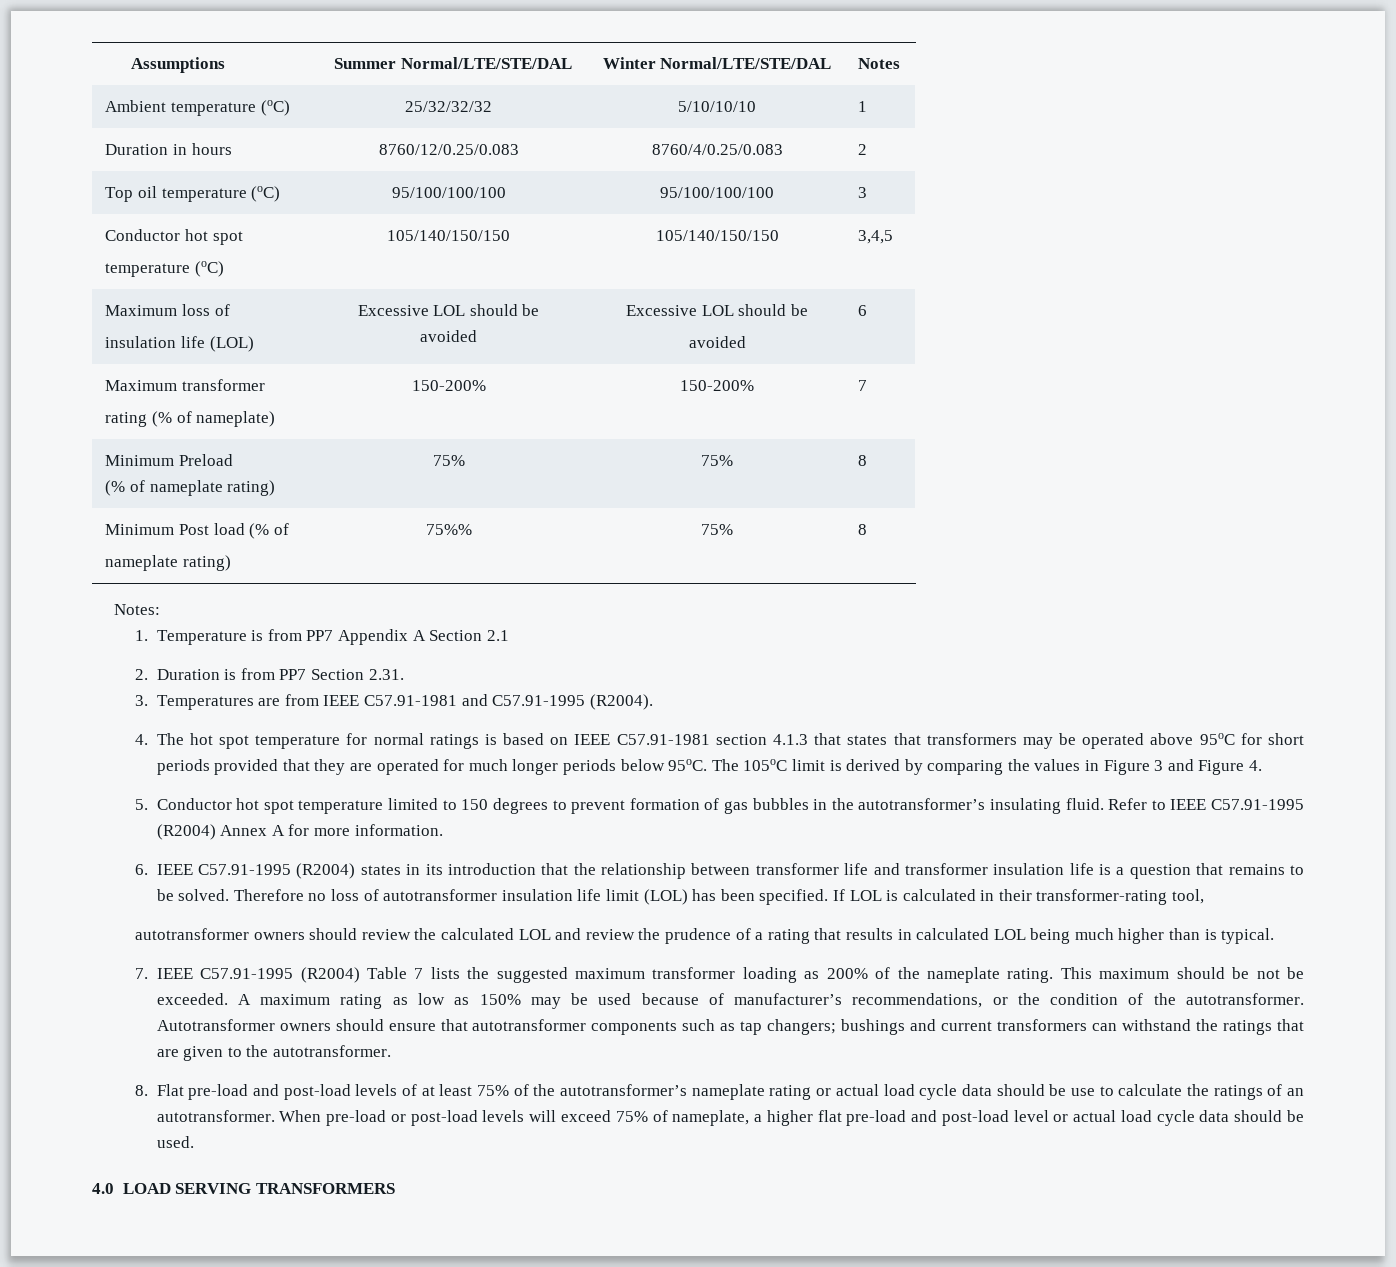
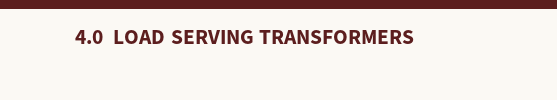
[131,57,226,73] [334,57,572,69] [602,57,832,69] [858,58,901,69] [105,100,290,116] [405,101,492,112] [678,101,756,112] [858,101,868,112] [105,143,232,155] [378,144,519,155] [651,144,783,155] [858,144,868,155] [105,186,281,202] [391,187,506,198] [660,187,774,198] [858,187,868,198] [105,229,243,245] [105,261,224,277] [387,230,510,241] [655,230,779,241] [858,230,894,244] [105,304,230,316] [105,336,254,352] [357,304,540,316] [420,330,477,342] [626,304,808,316] [688,336,746,348] [858,305,868,316] [105,379,265,391] [105,411,276,427] [411,380,486,391] [680,380,754,391] [858,380,868,391] [105,454,233,466] [105,480,276,496] [432,455,465,466] [701,455,733,466] [858,455,868,466] [105,523,289,539] [105,555,231,571] [425,524,472,535] [701,524,733,535] [858,524,868,535] [113,604,160,615] [135,629,509,645] [135,668,404,680] [135,694,653,710] [135,733,1304,749] [156,759,1262,775] [135,798,1305,814] [156,824,443,840] [135,863,1304,879] [156,889,1205,905] [135,928,1275,944] [135,967,1305,983] [156,993,1304,1009] [156,1019,1305,1035] [156,1045,392,1061] [135,1084,1304,1100] [156,1110,1305,1126] [156,1136,194,1148] Assumptions | Summer Normal/LTE/STE/DAL | Winter Normal/LTE/STE/DAL | Notes // Ambient temperature (oC) | 25/32/32/32 | 5/10/10/10 | 1 // Duration in hours | 8760/12/0.25/0.083 | 8760/4/0.25/0.083 | 2 // Top oil temperature (oC) | 95/100/100/100 | 95/100/100/100 | 3 // Conductor hot spot // temperature (oC) | 105/140/150/150 | 105/140/150/150 | 3,4,5 // Maximum loss of // insulation life (LOL) | Excessive LOL should be // avoided | Excessive LOL should be // avoided | 6 // Maximum transformer // rating (% of nameplate) | 150-200% | 150-200% | 7 // Minimum Preload // (% of nameplate rating) | 75% | 75% | 8 // Minimum Post load (% of // nameplate rating) | 75%% | 75% | 8 // Notes: // 1. Temperature is from PP7 Appendix A Section 2.1 // 2. Duration is from PP7 Section 2.31. // 3. Temperatures are from IEEE C57.91-1981 and C57.91-1995 (R2004). // 4. The hot spot temperature for normal ratings is based on IEEE C57.91-1981 section 4.1.3 that states that transformers may be operated above 95oC for short periods provided that they are operated for much longer periods below 95oC. The 105oC limit is derived by comparing the values in Figure 3 and Figure 4. // 5. Conductor hot spot temperature limited to 150 degrees to prevent formation of gas bubbles in the autotransformer’s insulating fluid. Refer to IEEE C57.91-1995 (R2004) Annex A for more information. // 6. IEEE C57.91-1995 (R2004) states in its introduction that the relationship between transformer life and transformer insulation life is a question that remains to be solved. Therefore no loss of autotransformer insulation life limit (LOL) has been specified. If LOL is calculated in their transformer-rating tool, // autotransformer owners should review the calculated LOL and review the prudence of a rating that results in calculated LOL being much higher than is typical. // 7. IEEE C57.91-1995 (R2004) Table 7 lists the suggested maximum transformer loading as 200% of the nameplate rating. This maximum should be not be exceeded. A maximum rating as low as 150% may be used because of manufacturer’s recommendations, or the condition of the autotransformer. Autotransformer owners should ensure that autotransformer components such as tap changers; bushings and current transformers can withstand the ratings that are given to the autotransformer. // 8. Flat pre-load and post-load levels of at least 75% of the autotransformer’s nameplate rating or actual load cycle data should be use to calculate the ratings of an autotransformer. When pre-load or post-load levels will exceed 75% of nameplate, a higher flat pre-load and post-load level or actual load cycle data should be used. // -> (75, 37) none

